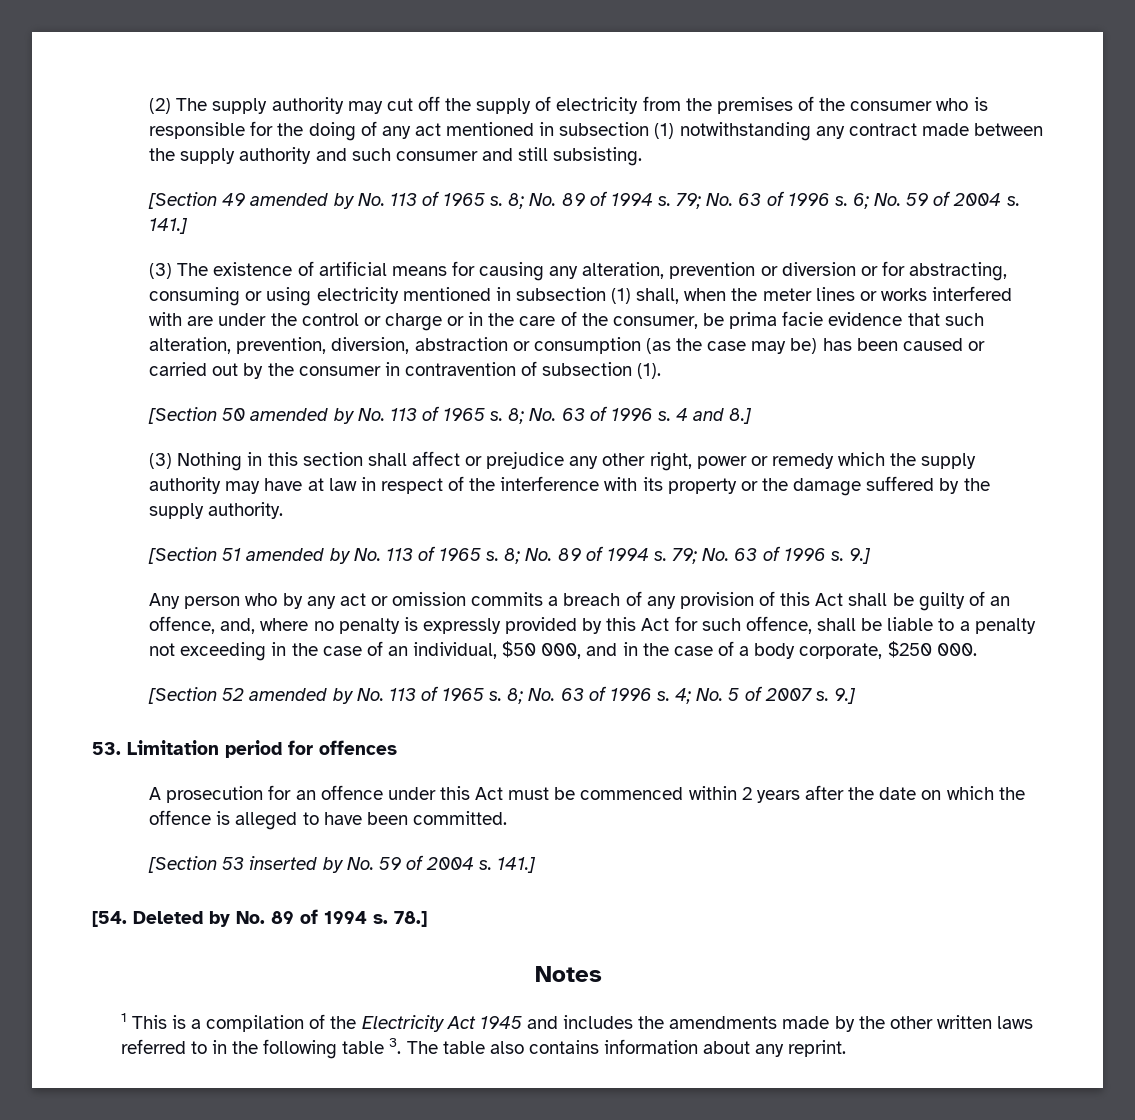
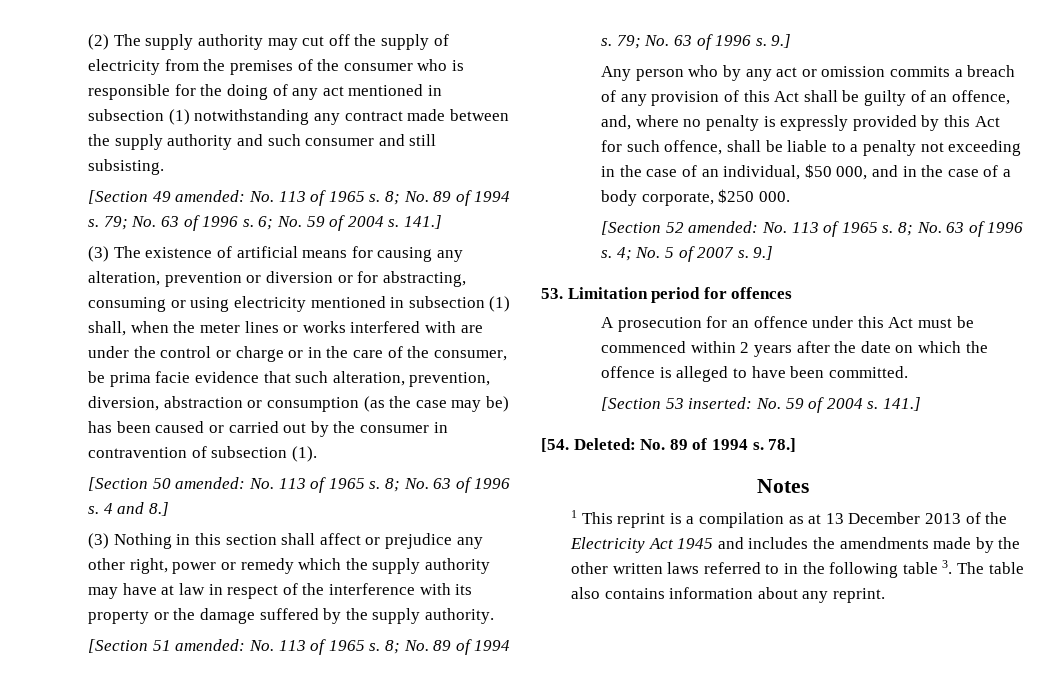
[250,193,355,209] amended by -> [175,190,246,202] amended:
[250,408,355,424] amended by -> [175,477,246,489] amended:
[246,548,351,564] amended by -> [175,639,246,651] amended:
[249,688,354,704] amended by -> [688,221,759,233] amended:
[249,856,344,873] inserted by -> [688,397,753,409] inserted:
[133,911,230,927] Deleted by -> [573,438,636,450] Deleted:
(167, 1022) none -> [617,513,666,528] reprint
(305, 1023) none -> [788,512,962,524] as at 13 December 2013

